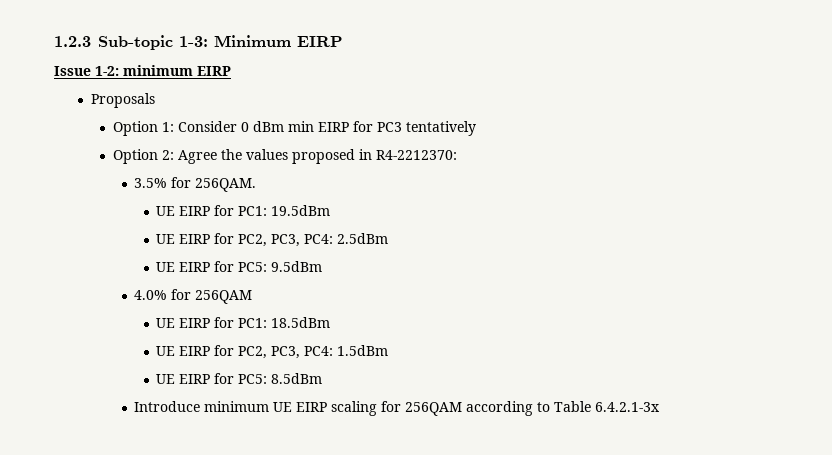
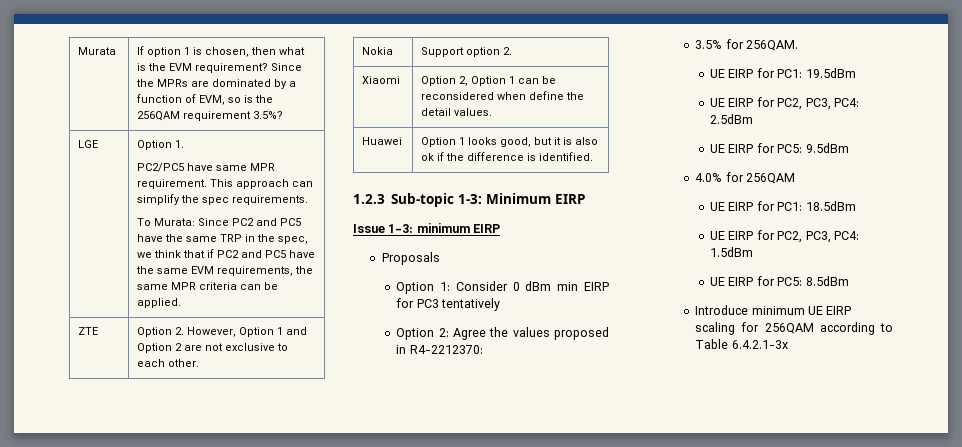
(54, 41) none -> [78,47,117,55] [137,46,306,57] [137,63,303,73] [136,79,297,89] [137,94,274,105] [137,111,284,121] [78,140,99,148] [137,140,185,150] [137,163,276,172] [137,179,314,189] [137,194,309,205] [137,218,302,226] [137,234,309,244] [137,249,316,258] [136,266,314,276] [137,282,279,290] [137,298,182,308] [78,327,99,335] [137,327,308,337] [137,343,289,353] [137,359,200,367] [362,47,394,55] [421,47,513,57] [362,76,401,84] [421,76,557,86] [421,91,585,100] [421,108,493,116] [362,137,403,145] [421,137,599,147] [421,152,594,161] Murata | If option 1 is chosen, then what is the EVM requirement? Since the MPRs are dominated by a function of EVM, so is the 256QAM requirement 3.5%? // LGE | Option 1. // PC2/PC5 have same MPR requirement. This approach can simplify the spec requirements. // To Murata: Since PC2 and PC5 have the same TRP in the spec, we think that if PC2 and PC5 have the same EVM requirements, the same MPR criteria can be applied. // ZTE | Option 2. However, Option 1 and Option 2 are not exclusive to each other. // Nokia | Support option 2. // Xiaomi | Option 2, Option 1 can be reconsidered when define the detail values. // Huawei | Option 1 looks good, but it is also ok if the difference is identified. //
[95,66,119,76] 1-2: -> [388,224,414,233] 1-3:

